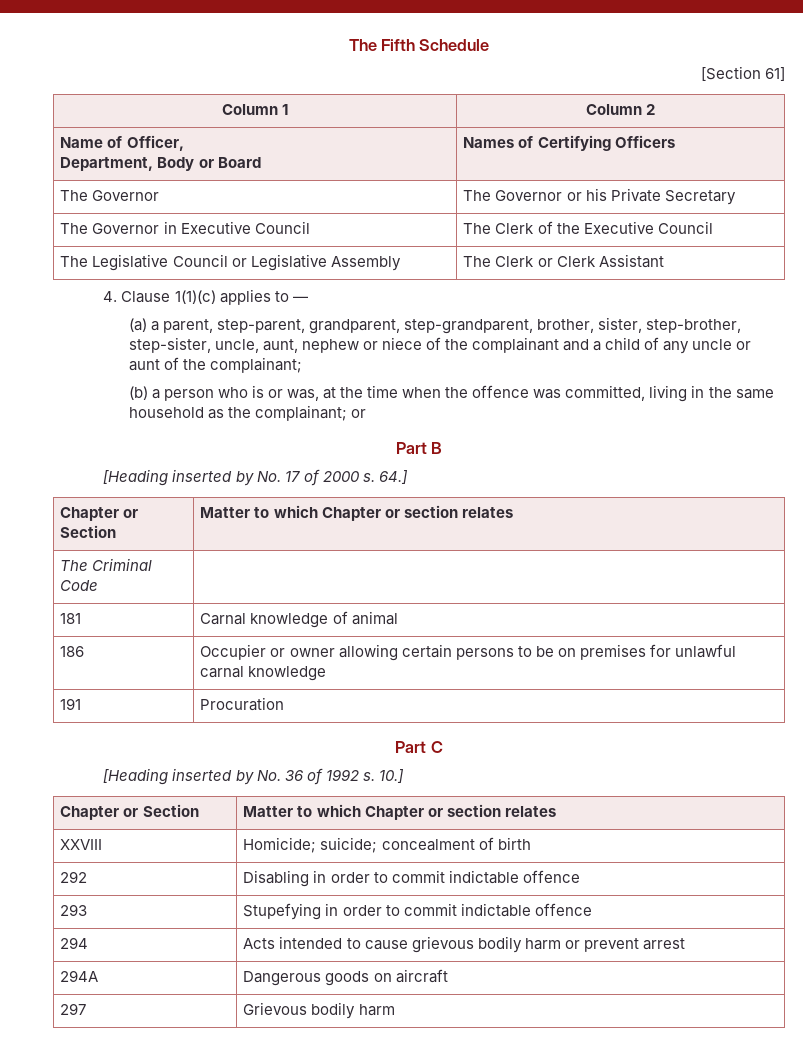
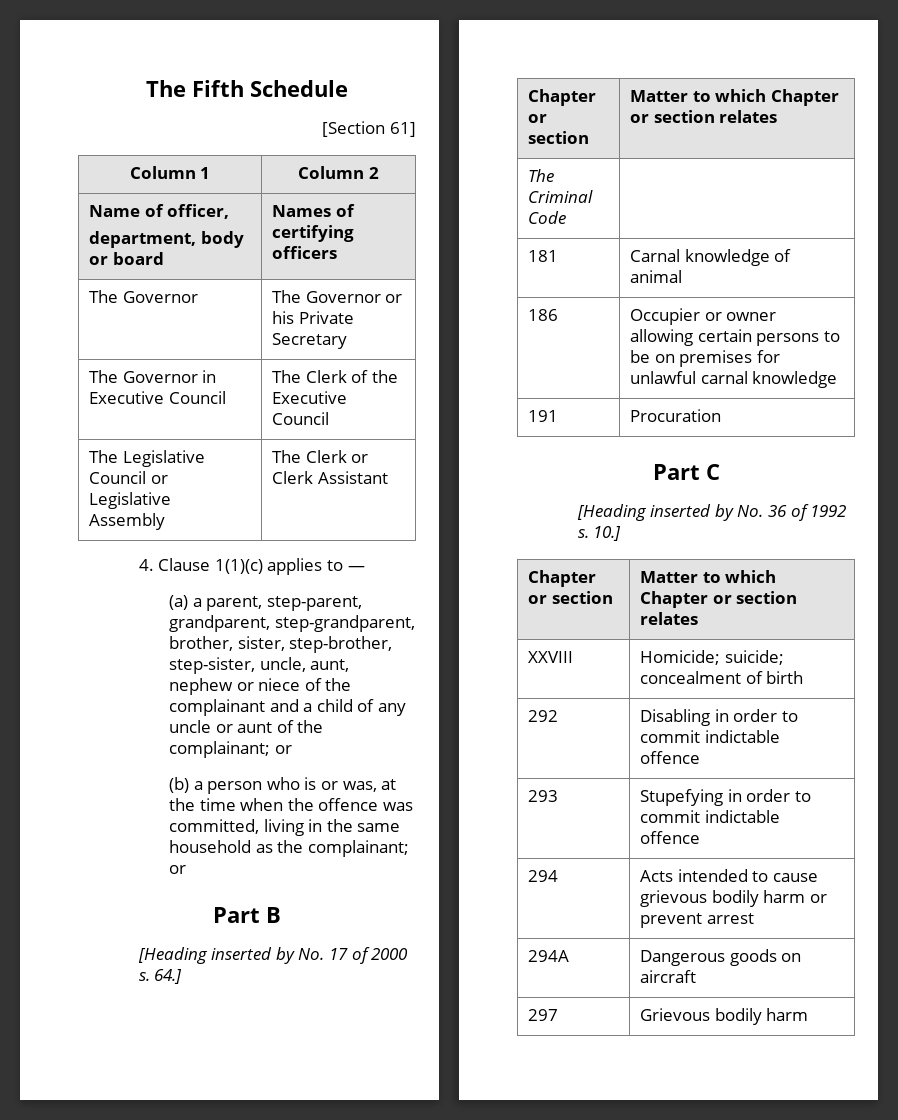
[126,135,184,151] [60,157,261,171] Officer, // Department, Body or Board -> [167,204,230,219] [89,231,244,248] [89,252,164,265] officer, // department, body or board
[537,135,675,151] Certifying Officers -> [272,225,355,242] [272,246,338,259] certifying officers
(302, 365) none -> [274,745,292,754] or
[60,525,117,538] Section -> [528,131,590,144] section
[142,804,199,817] Section -> [551,591,613,604] section

